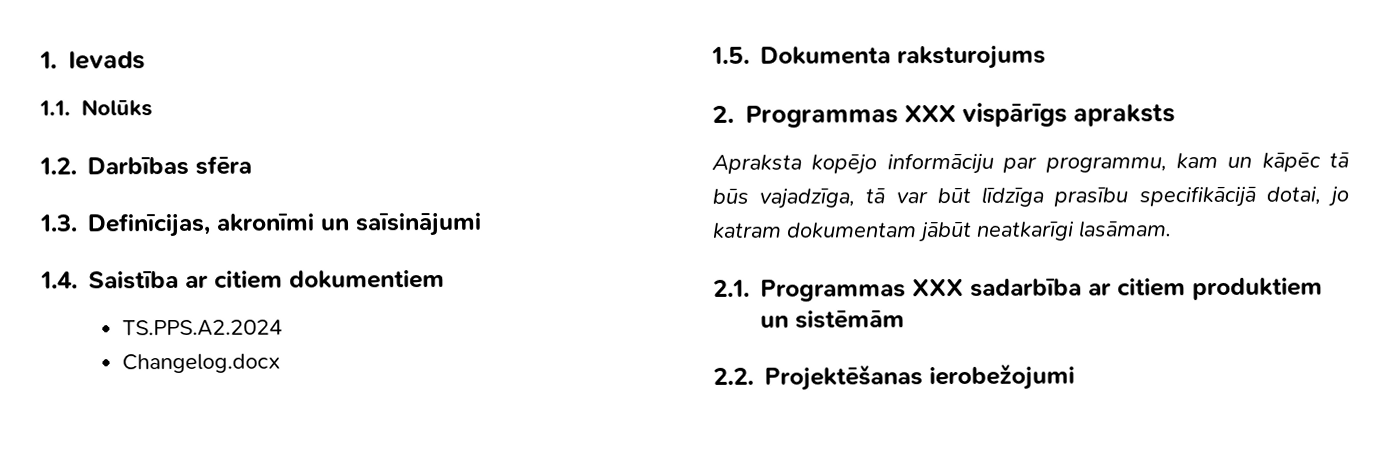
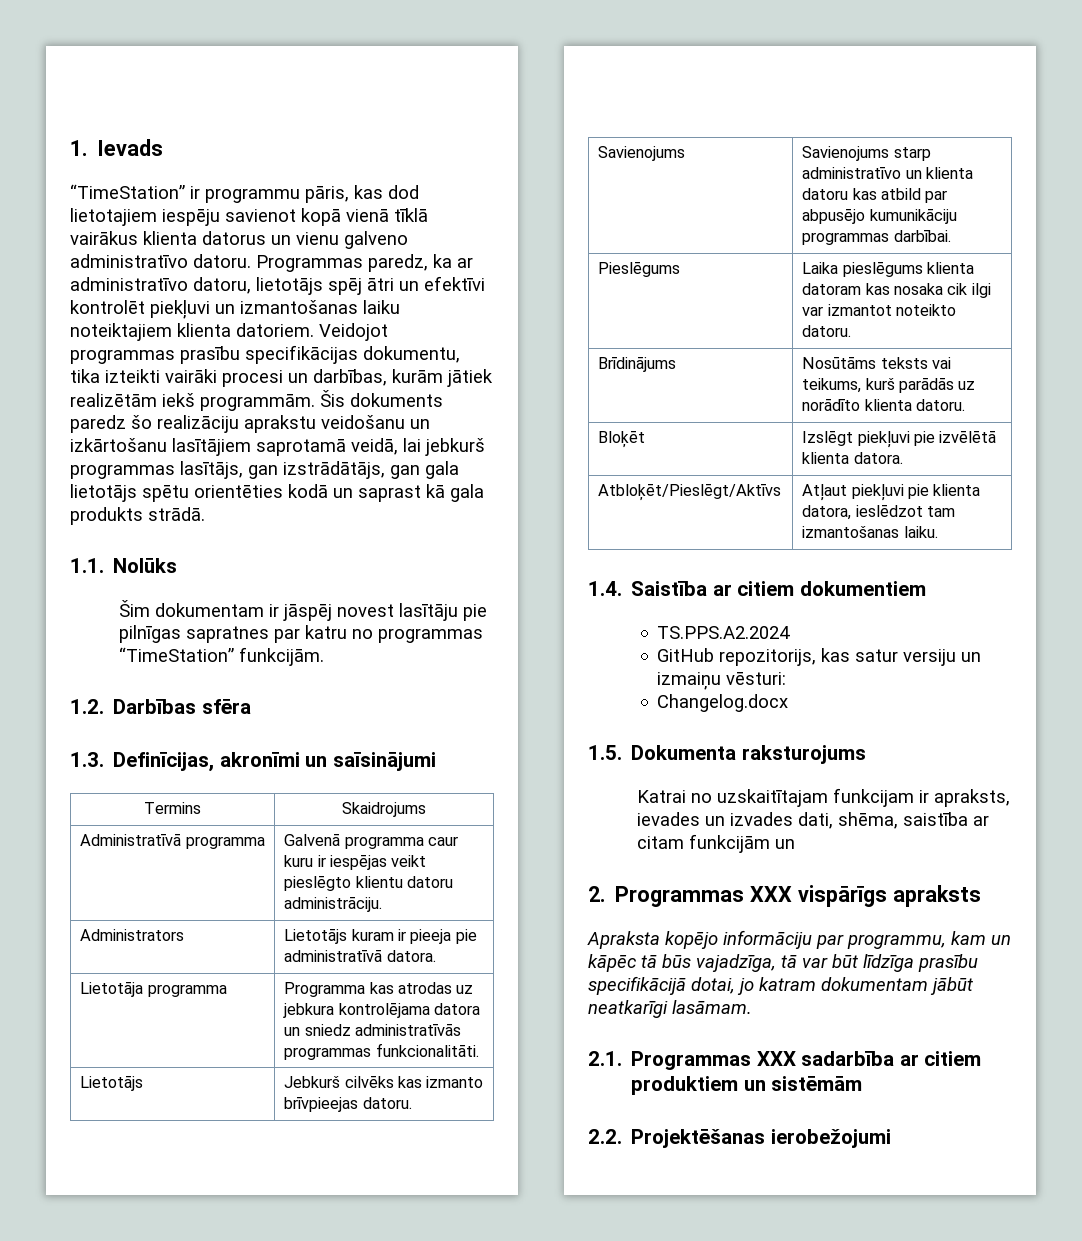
[39,99,153,117] 1.1. Nolūks -> [70,184,419,203] [70,208,428,226] [70,231,408,249] [70,254,473,272] [70,276,485,295] [70,300,400,319] [70,323,388,341] [70,345,460,364] [70,369,493,387] [70,390,443,411] [70,415,430,433] [70,438,485,456] [70,461,459,479] [70,484,484,502] [70,507,205,525] [70,558,178,573] [118,600,487,621] [118,625,483,643] [118,647,324,666] “TimeStation” ir programmu pāris, kas dod lietotajiem iespēju savienot kopā vienā tīklā vairākus klienta datorus un vienu galveno administratīvo datoru. Programmas paredz, ka ar administratīvo datoru, lietotājs spēj ātri un efektīvi kontrolēt piekļuvi un izmantošanas laiku noteiktajiem klienta datoriem. Veidojot programmas prasību specifikācijas dokumentu, tika izteikti vairāki procesi un darbības, kurām jātiek realizētām iekš programmām. Šis dokuments paredz šo realizāciju aprakstu veidošanu un izkārtošanu lasītājiem saprotamā veidā, lai jebkurš programmas lasītājs, gan izstrādātājs, gan gala lietotājs spētu orientēties kodā un saprast kā gala produkts strādā. // 1.1. Nolūks // Šim dokumentam ir jāspēj novest lasītāju pie pilnīgas sapratnes par katru no programmas “TimeStation” funkcijām.
(482, 224) none -> [144,802,201,814] [342,802,426,817] [80,834,265,849] [284,834,458,849] [284,855,427,870] [284,876,453,891] [284,897,383,912] [80,929,185,941] [284,929,477,944] [284,950,436,962] [80,982,227,997] [284,982,474,997] [283,1003,480,1018] [284,1024,461,1036] [284,1043,479,1060] [80,1076,144,1091] [284,1076,484,1088] [284,1097,412,1112] [598,146,686,161] [802,146,931,161] [802,167,973,179] [802,188,948,203] [802,209,957,224] [802,230,951,245] [598,262,681,277] [802,262,974,277] [802,283,991,298] [802,304,956,316] [802,325,852,337] [598,357,677,372] [802,357,951,369] [802,378,976,393] [802,399,965,411] [598,431,646,448] [802,431,997,448] [802,452,903,464] [598,484,782,501] [802,484,981,501] [802,505,955,520] [802,526,938,538] // Termins | Skaidrojums // Administratīvā programma | Galvenā programma caur kuru ir iespējas veikt pieslēgto klientu datoru administrāciju. // Administrators | Lietotājs kuram ir pieeja pie administratīvā datora. // Lietotāja programma | Programma kas atrodas uz jebkura kontrolējama datora un sniedz administratīvās programmas funkcionalitāti. // Lietotājs | Jebkurš cilvēks kas izmanto brīvpieejas datoru. // Savienojums | Savienojums starp administratīvo un klienta datoru kas atbild par abpusējo kumunikāciju programmas darbībai. // Pieslēgums | Laika pieslēgums klienta datoram kas nosaka cik ilgi var izmantot noteikto datoru. // Brīdinājums | Nosūtāms teksts vai teikums, kurš parādās uz norādīto klienta datoru. // Bloķēt | Izslēgt piekļuvi pie izvēlētā klienta datora. // Atbloķēt/Pieslēgt/Aktīvs | Atļaut piekļuvi pie klienta datora, ieslēdzot tam izmantošanas laiku.
[121,353,281,374] [711,45,1046,70] Changelog.docx // 1.5. Dokumenta raksturojums -> [657,648,982,666] [657,672,787,690] [657,694,789,712] [588,745,866,764] [636,788,1010,807] [636,812,989,829] [636,834,795,853] GitHub repozitorijs, kas satur versiju un izmaiņu vēsturi: // Changelog.docx // 1.5. Dokumenta raksturojums // Katrai no uzskaitītajam funkcijam ir apraksts, ievades un izvades dati, shēma, saistība ar citam funkcijām un

